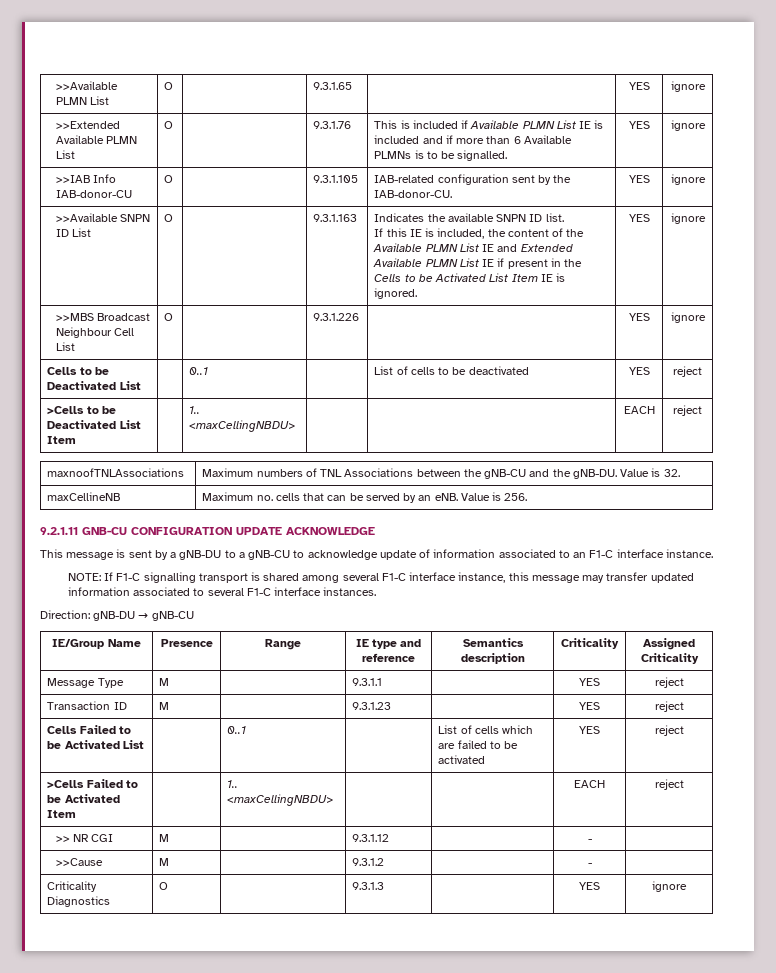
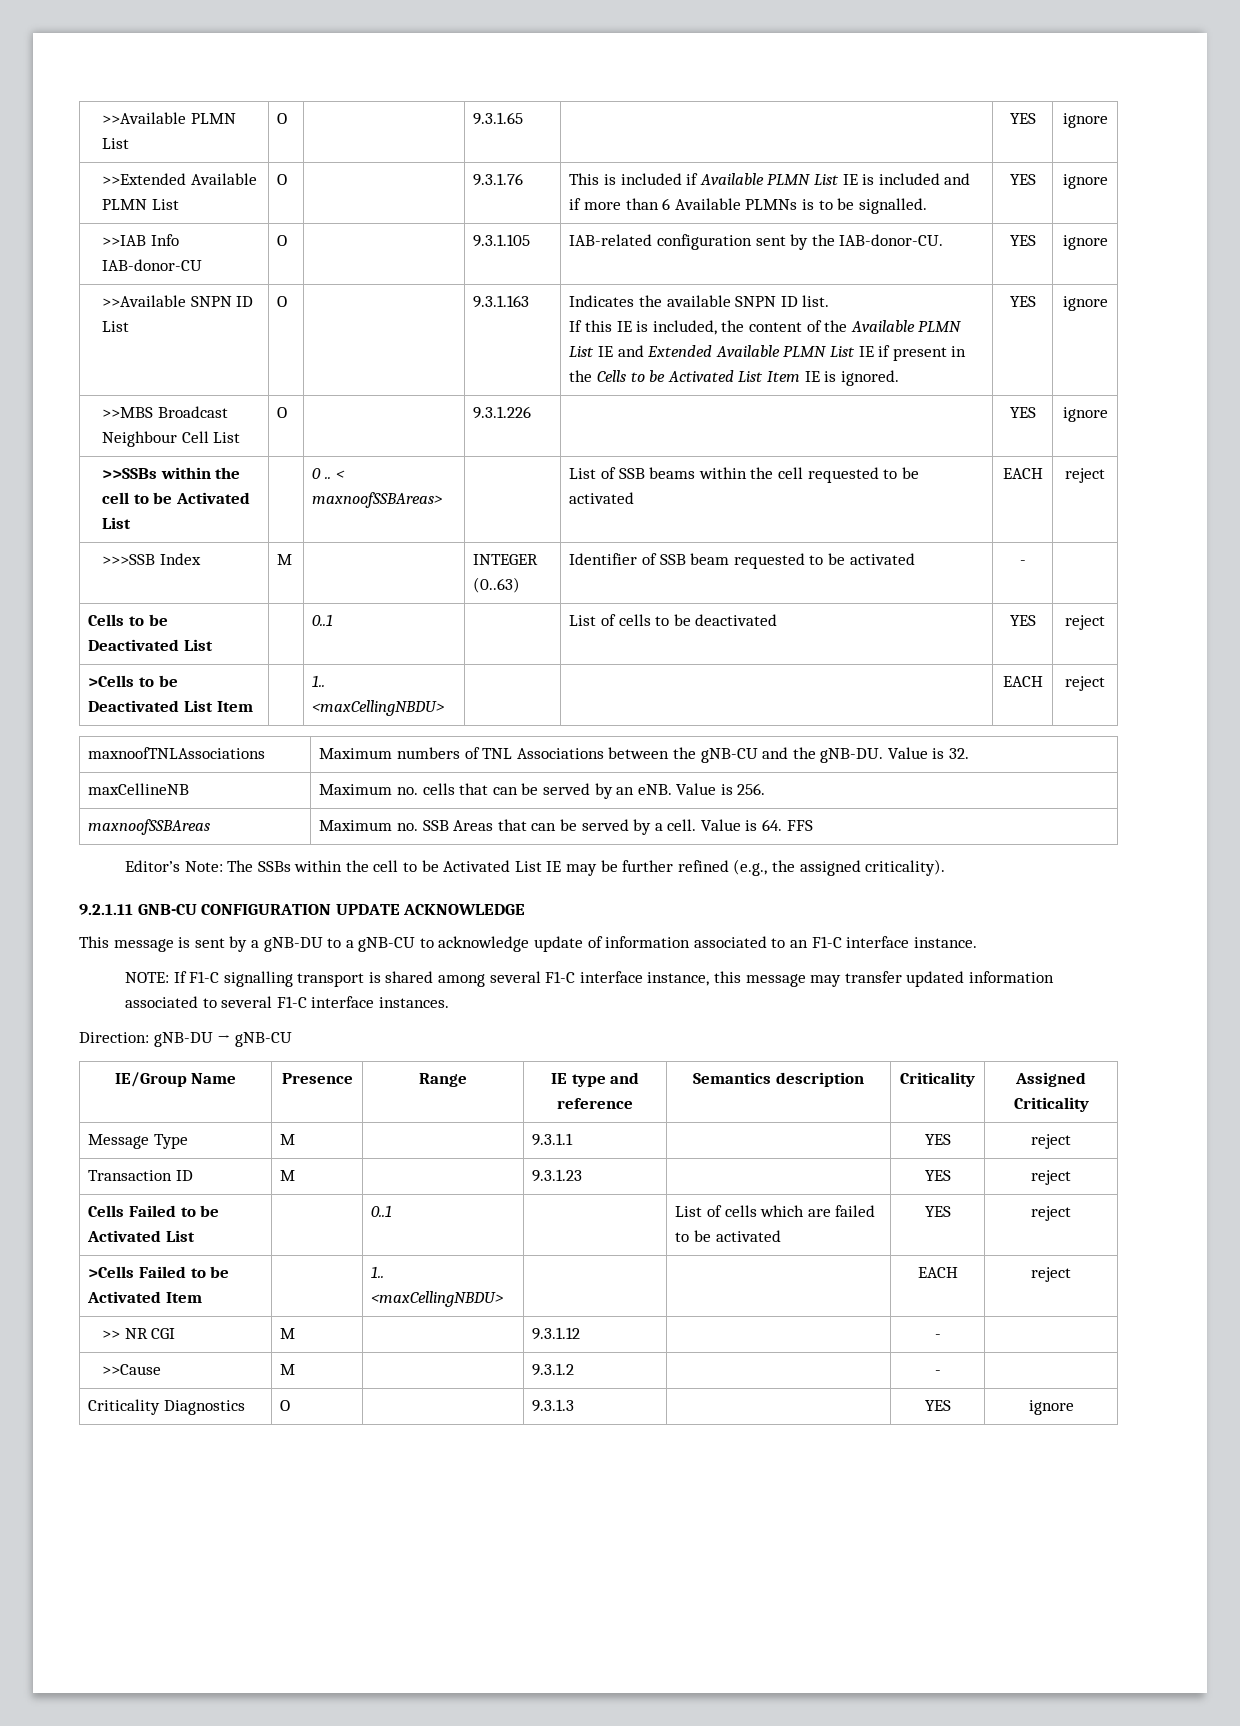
(706, 317) none -> [102,467,241,479] [102,492,250,504] [102,517,132,529] [312,468,345,479] [312,492,443,508] [569,467,919,483] [569,492,635,504] [1002,468,1043,479] [1065,468,1105,483] [102,553,201,565] [277,554,293,565] [473,554,539,565] [473,577,521,593] [569,553,915,569] [1019,560,1026,565] // >>SSBs within the cell to be Activated List | | 0 .. < maxnoofSSBAreas> | | List of SSB beams within the cell requested to be activated | EACH | reject // >>>SSB Index | M | | INTEGER (0..63) | Identifier of SSB beam requested to be activated | - |
(528, 497) none -> [88,819,211,835] [319,819,813,835] [124,859,946,876] // maxnoofSSBAreas | Maximum no. SSB Areas that can be served by a cell. Value is 64. FFS // Editor’s Note: The SSBs within the cell to be Activated List IE may be further refined (e.g., the assigned criticality).

